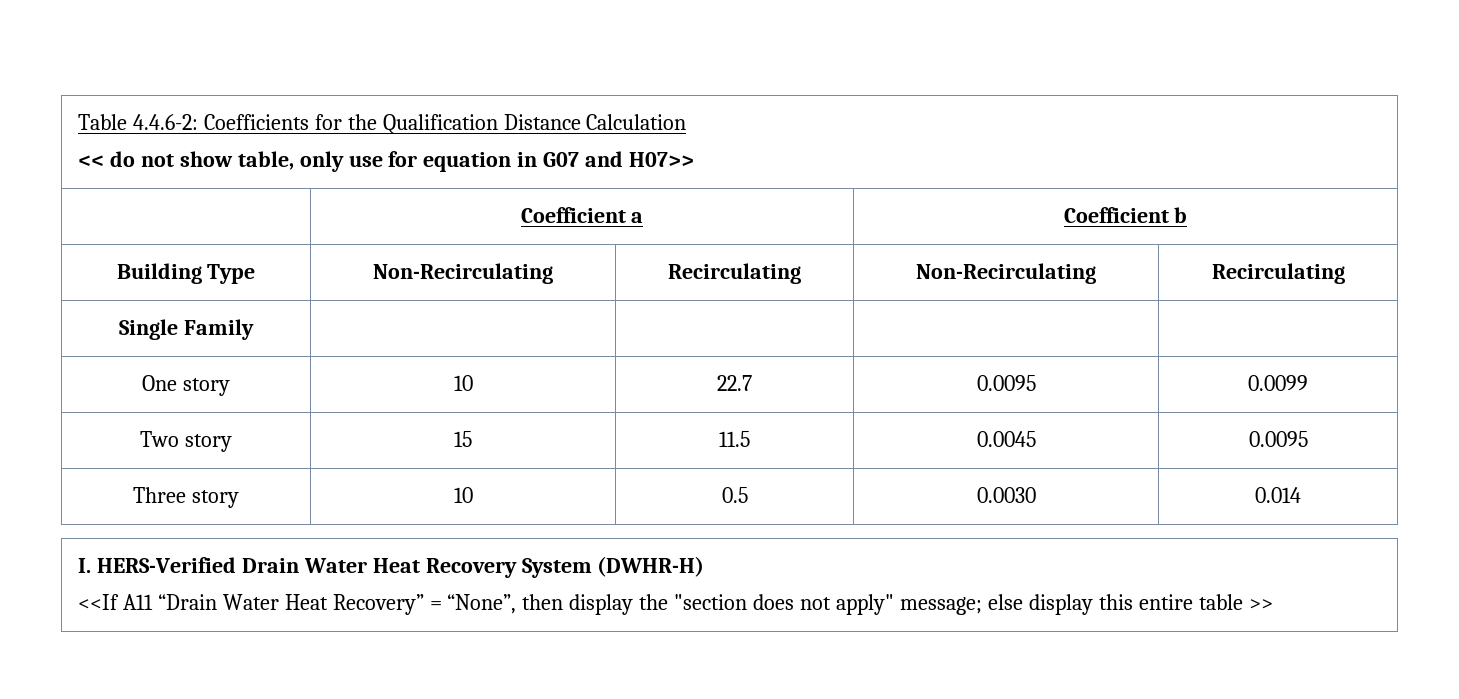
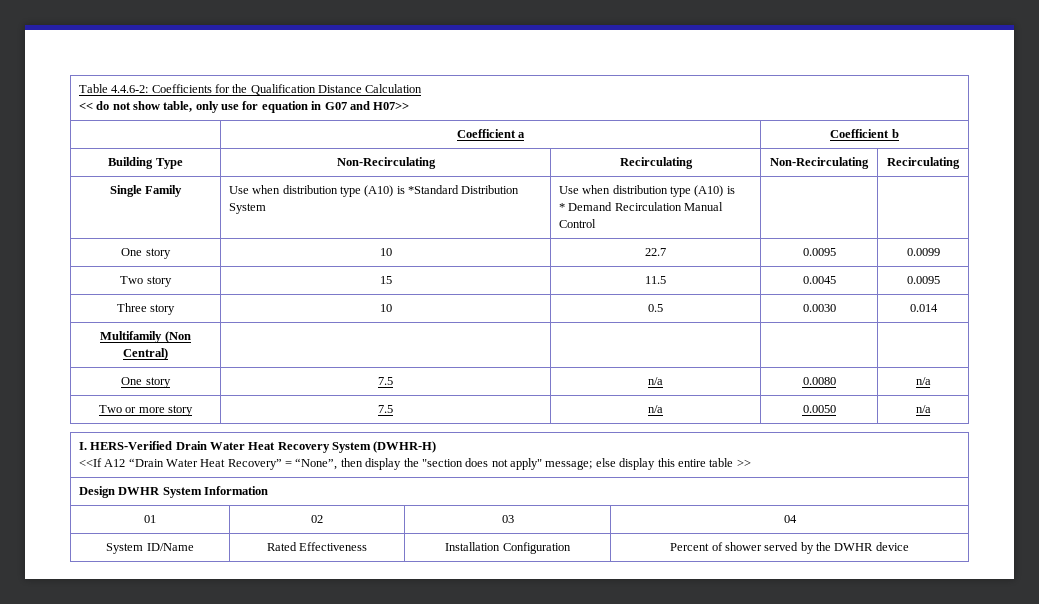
(254, 329) | -> [228,185,520,197] [228,203,266,214] [558,185,735,197] [558,202,723,211] [558,219,596,228] Use when distribution type (A10) is *Standard Distribution System | Use when distribution type (A10) is // * Demand Recirculation Manual Control
(1301, 495) none -> [100,331,191,343] [123,348,168,360] [121,377,171,388] [377,377,393,385] [648,377,663,385] [802,377,836,385] [915,377,931,385] [98,405,194,416] [377,405,393,413] [648,405,663,413] [802,405,836,413] [915,405,931,413] // Multifamily (Non Central) | | | | // One story | 7.5 | n/a | 0.0080 | n/a // Two or more story | 7.5 | n/a | 0.0050 | n/a
[122,594,153,610] A11 -> [104,459,126,467] A12
(1273, 604) none -> [78,486,268,498] [144,515,156,523] [311,515,323,523] [501,515,514,523] [783,515,797,523] [106,543,194,554] [266,542,368,551] [445,542,571,554] [670,542,909,554] // Design DWHR System Information // 01 | 02 | 03 | 04 // System ID/Name | Rated Effectiveness | Installation Configuration | Percent of shower served by the DWHR device

